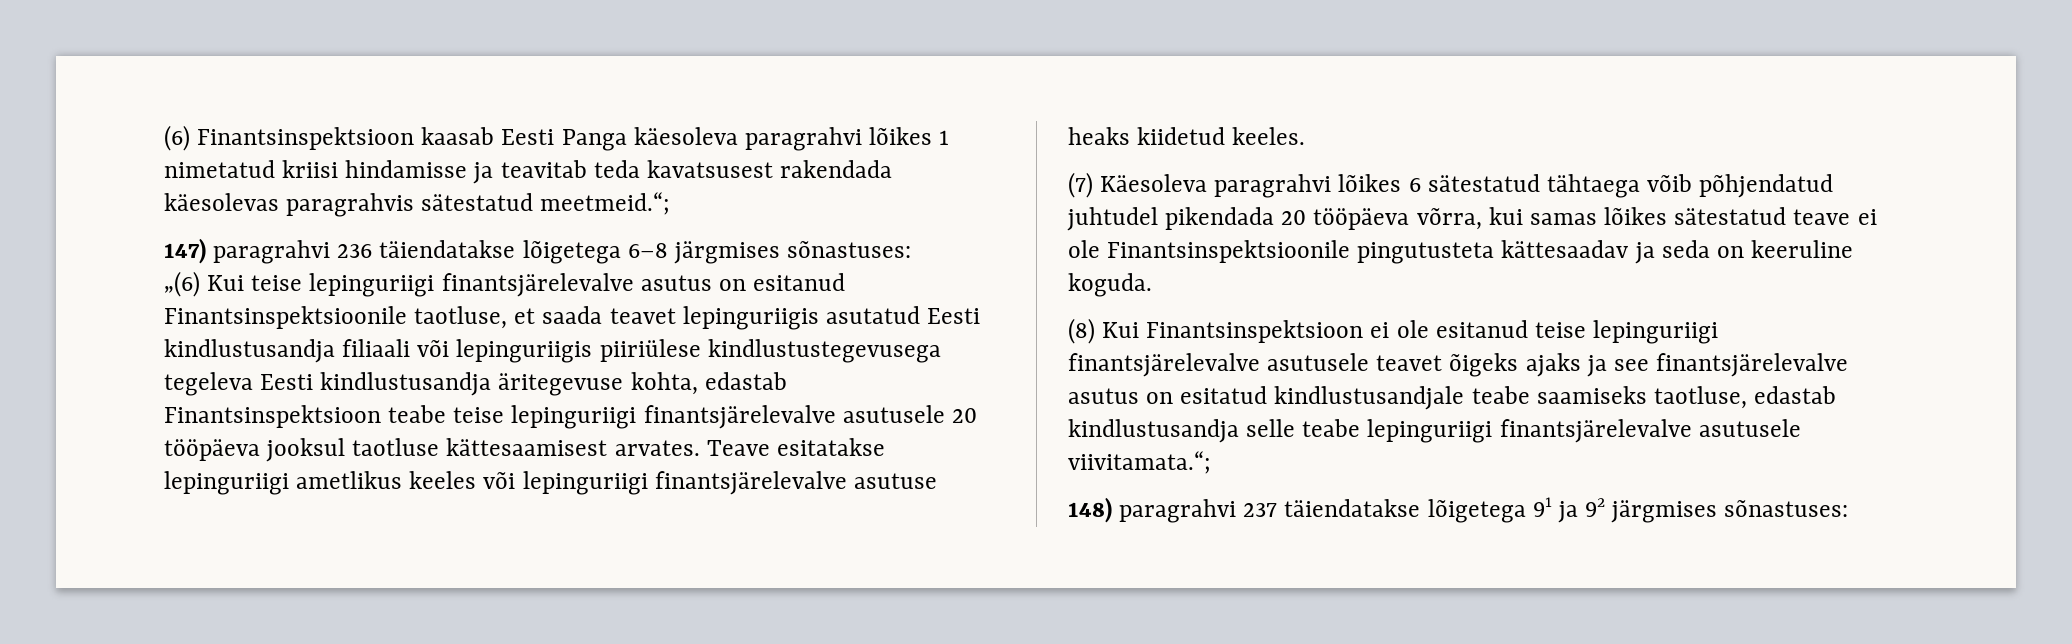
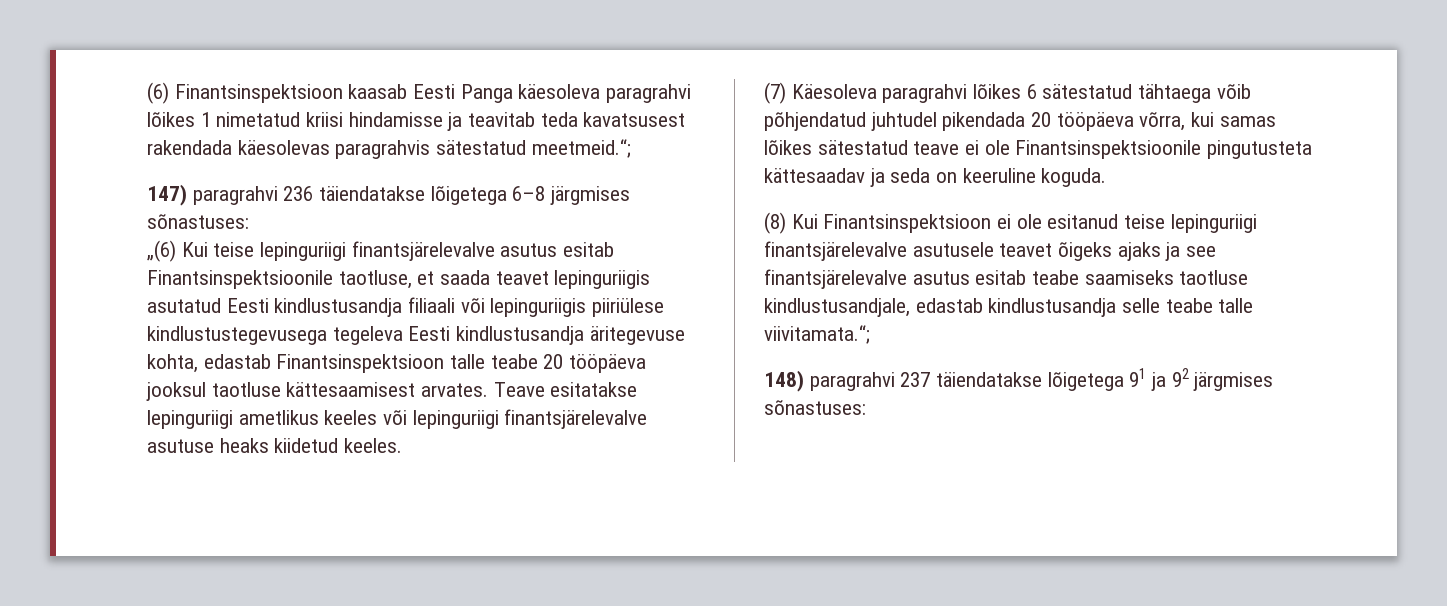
[718,273,846,291] on esitanud -> [563,242,615,257] esitab
[388,405,945,429] teabe teise lepinguriigi finantsjärelevalve asutusele -> [450,354,538,369] talle teabe
[1146,386,1747,410] on esitatud kindlustusandjale teabe saamiseks taotluse, -> [975,270,1249,285] [764,298,910,317] esitab teabe saamiseks taotluse kindlustusandjale,
[1367,419,1801,443] lepinguriigi finantsjärelevalve asutusele -> [1218,298,1254,313] talle

